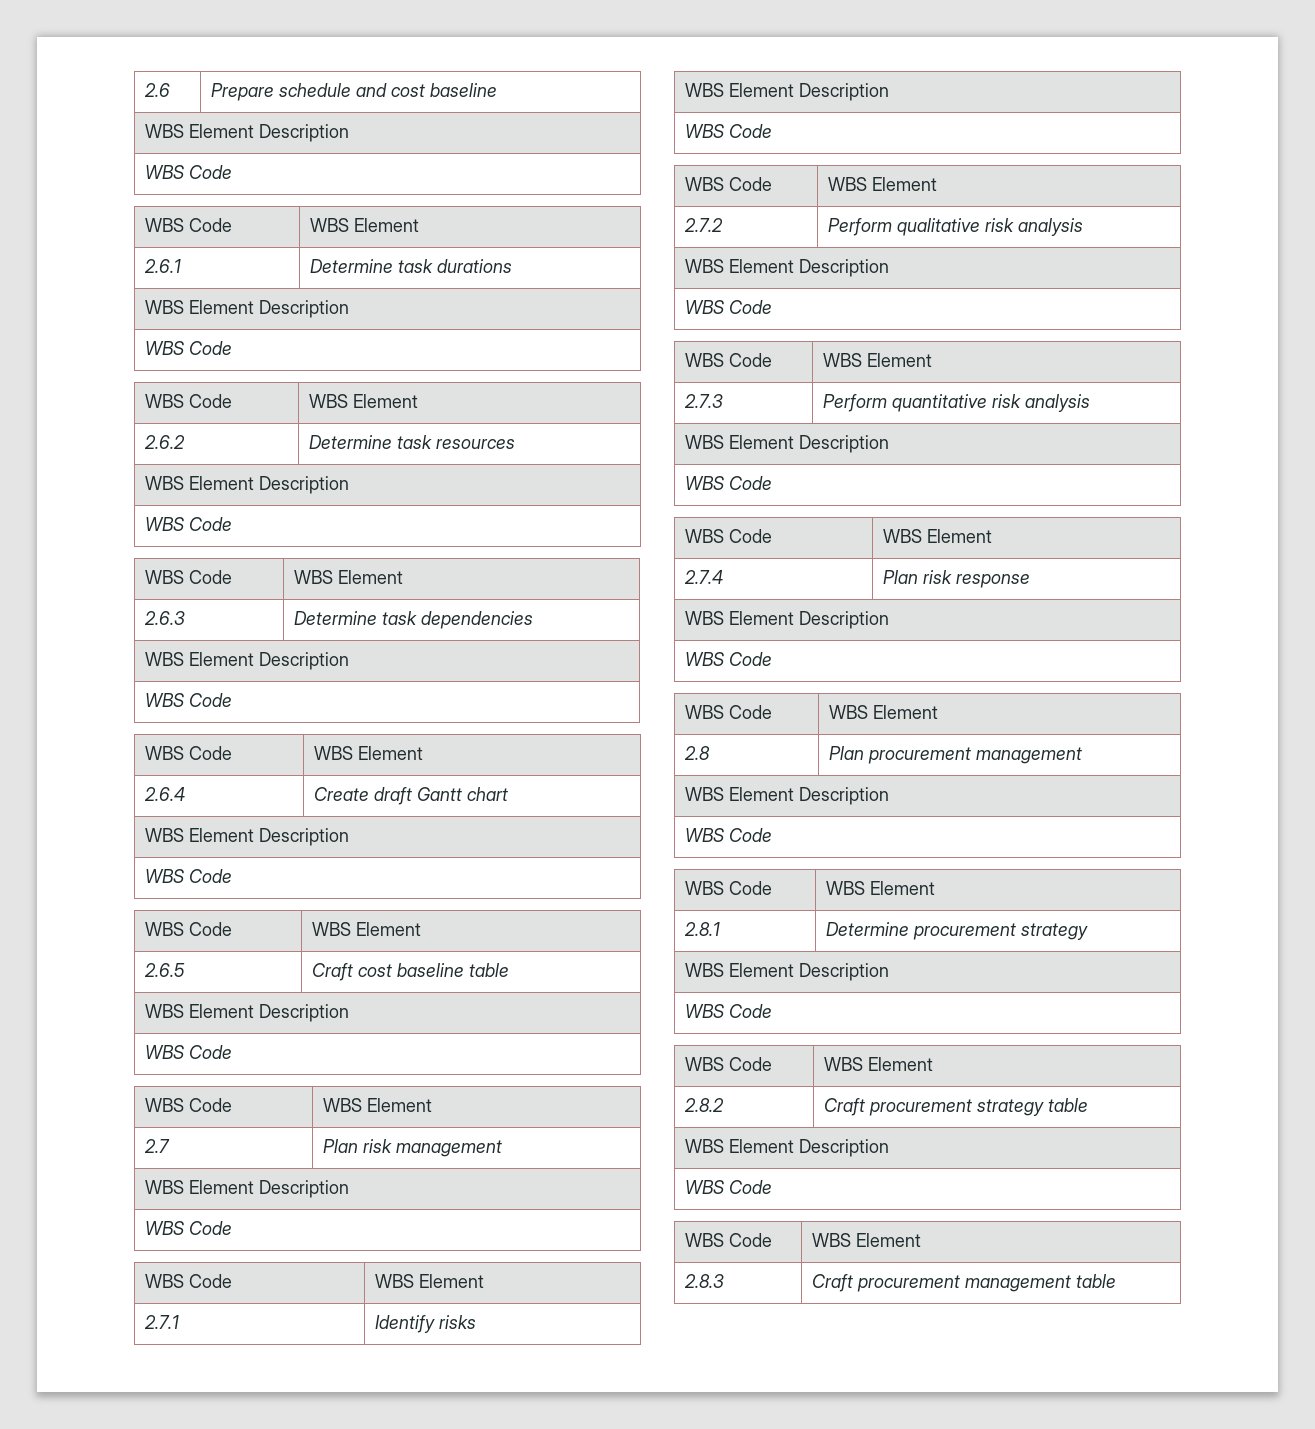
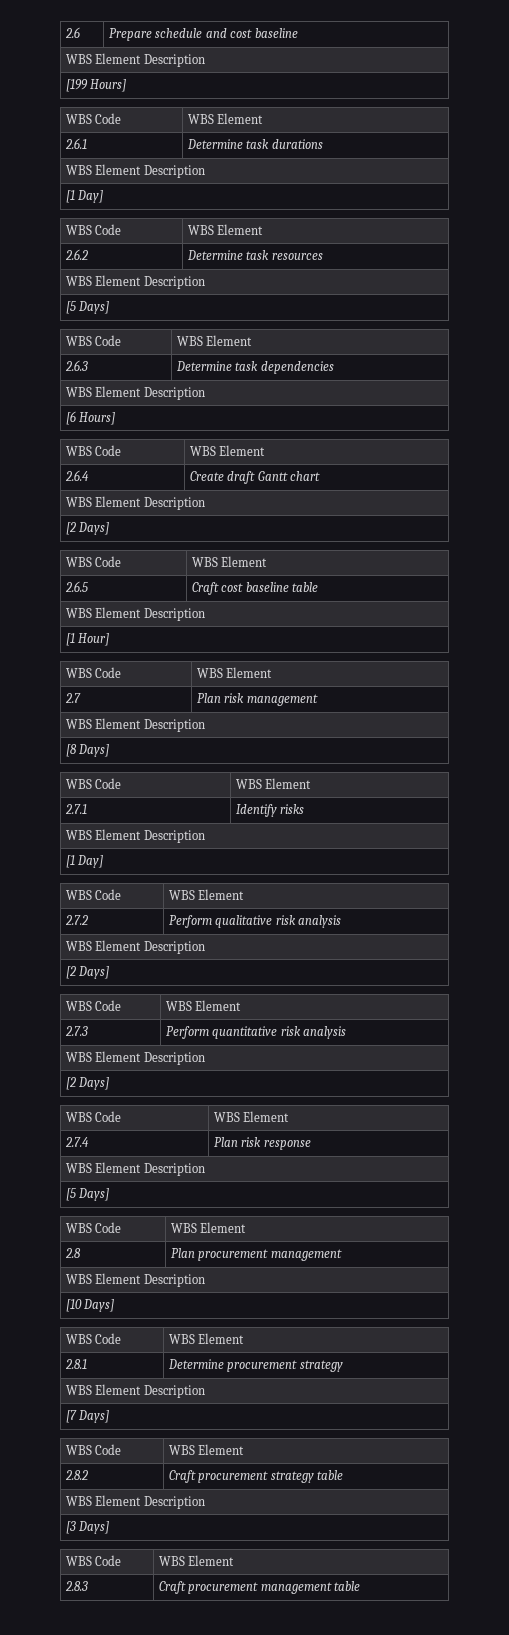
[144,165,232,179] WBS Code -> [65,79,127,92] [199 Hours]
[144,341,232,355] WBS Code -> [65,190,104,203] [1 Day]
[144,517,232,531] WBS Code -> [65,301,110,314] [5 Days]
[144,693,232,707] WBS Code -> [65,411,116,425] [6 Hours]
[144,869,232,883] WBS Code -> [65,522,110,535] [2 Days]
[144,1045,232,1059] WBS Code -> [65,633,110,646] [1 Hour]
[144,1221,232,1235] WBS Code -> [65,744,110,757] [8 Days]
[684,124,772,138] WBS Code -> [65,855,104,868] [1 Day]
[684,300,772,314] WBS Code -> [65,966,110,979] [2 Days]
[684,476,772,490] WBS Code -> [65,1077,110,1090] [2 Days]
[684,652,772,666] WBS Code -> [65,1188,110,1201] [5 Days]
[684,828,772,842] WBS Code -> [65,1299,115,1312] [10 Days]
[684,1004,772,1018] WBS Code -> [65,1410,110,1423] [7 Days]
[684,1180,772,1194] WBS Code -> [65,1521,110,1534] [3 Days]

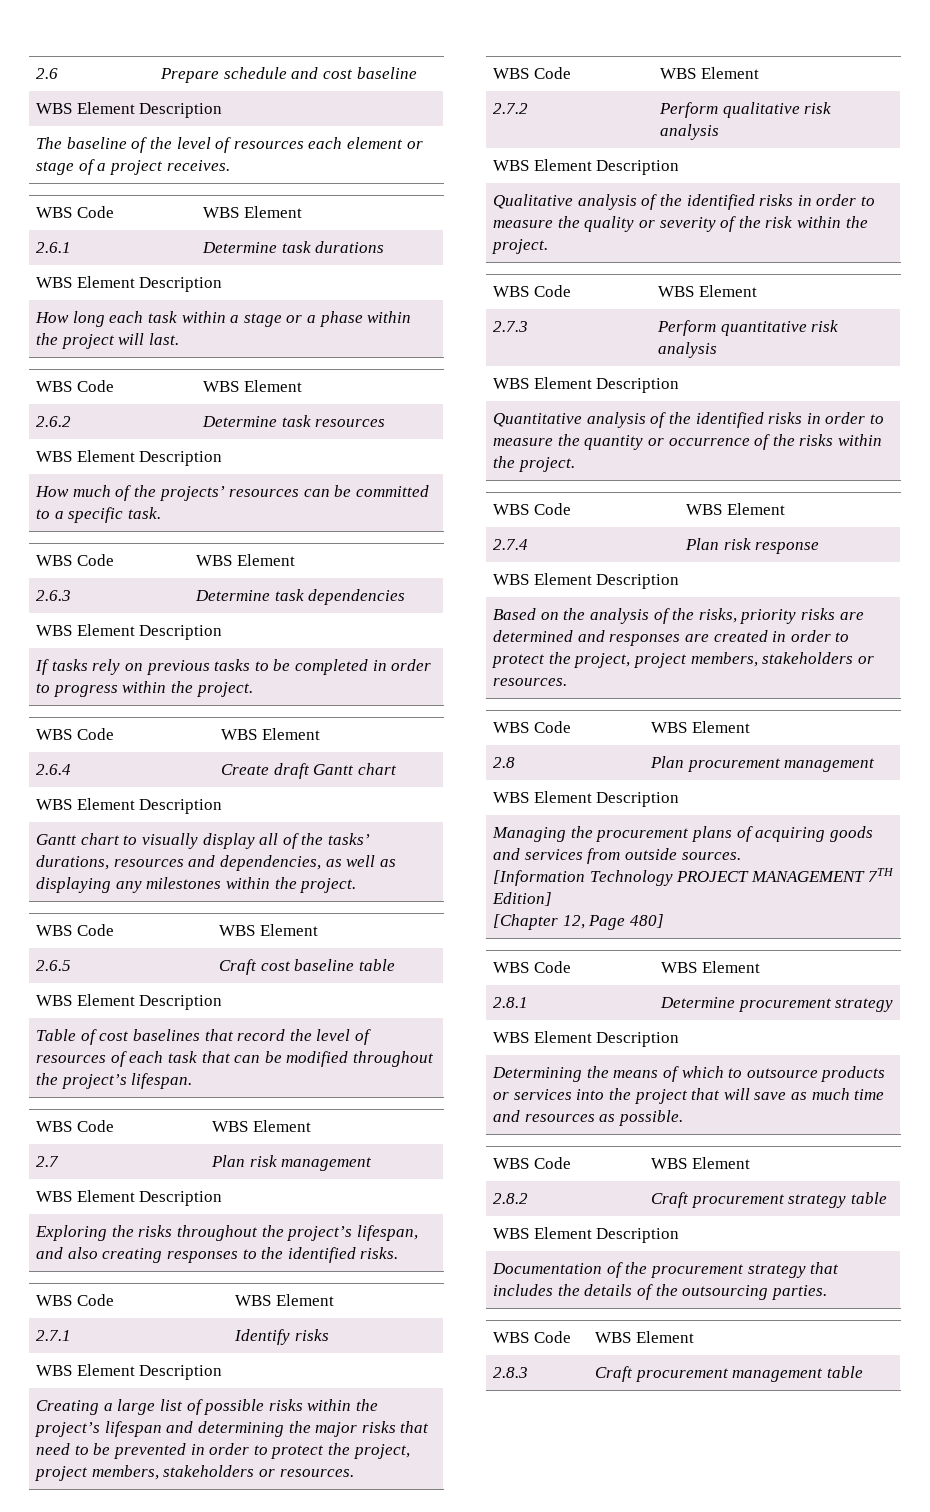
[65,79,127,92] [199 Hours] -> [36,137,423,153] [36,159,230,175] The baseline of the level of resources each element or stage of a project receives.
[65,190,104,203] [1 Day] -> [35,311,412,327] [36,333,179,349] How long each task within a stage or a phase within the project will last.
[65,301,110,314] [5 Days] -> [35,485,429,501] [36,507,161,523] How much of the projects’ resources can be committed to a specific task.
[65,411,116,425] [6 Hours] -> [35,659,432,675] [36,681,253,697] If tasks rely on previous tasks to be completed in order to progress within the project.
[65,522,110,535] [2 Days] -> [36,833,370,849] [36,855,396,871] [36,877,357,893] Gantt chart to visually display all of the tasks’ durations, resources and dependencies, as well as displaying any milestones within the project.
[65,633,110,646] [1 Hour] -> [36,1029,371,1045] [36,1051,434,1067] [36,1073,193,1089] Table of cost baselines that record the level of resources of each task that can be modified throughout the project’s lifespan.
[65,744,110,757] [8 Days] -> [35,1225,418,1241] [36,1247,399,1263] Exploring the risks throughout the project’s lifespan, and also creating responses to the identified risks.
[65,855,104,868] [1 Day] -> [36,1399,378,1415] [35,1421,430,1437] [36,1443,410,1459] [35,1465,354,1481] Creating a large list of possible risks within the project’s lifespan and determining the major risks that need to be prevented in order to protect the project, project members, stakeholders or resources.
[65,966,110,979] [2 Days] -> [493,194,875,210] [493,216,868,232] [492,239,549,254] Qualitative analysis of the identified risks in order to measure the quality or severity of the risk within the project.
[65,1077,110,1090] [2 Days] -> [493,412,884,428] [493,434,882,450] [493,456,575,472] Quantitative analysis of the identified risks in order to measure the quantity or occurrence of the risks within the project.
[65,1188,110,1201] [5 Days] -> [493,608,864,624] [493,630,850,646] [492,652,874,668] [493,678,568,686] Based on the analysis of the risks, priority risks are determined and responses are created in order to protect the project, project members, stakeholders or resources.
[65,1299,115,1312] [10 Days] -> [492,826,873,842] [493,848,741,864] [493,868,894,886] [492,892,553,906] [493,914,664,930] Managing the procurement plans of acquiring goods and services from outside sources. // [Information Technology PROJECT MANAGEMENT 7TH Edition] // [Chapter 12, Page 480]
[65,1410,110,1423] [7 Days] -> [492,1066,886,1082] [493,1088,885,1104] [493,1110,683,1126] Determining the means of which to outsource products or services into the project that will save as much time and resources as possible.
[65,1521,110,1534] [3 Days] -> [492,1262,840,1278] [493,1284,827,1300] Documentation of the procurement strategy that includes the details of the outsourcing parties.

